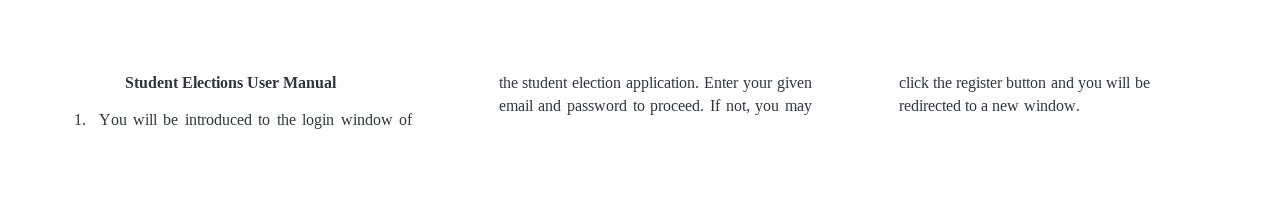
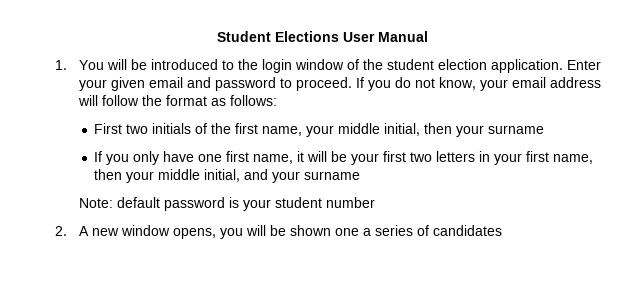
[725,101,812,115] [898,77,1150,92] [898,100,1080,111] not, you may click the register button and you will be redirected to a new window. -> [367,77,601,91] [77,95,277,106] [94,123,545,137] [94,151,594,165] [94,169,361,183] [78,197,375,211] [54,225,502,239] you do not know, your email address will follow the format as follows: // First two initials of the first name, your middle initial, then your surname // If you only have one first name, it will be your first two letters in your first name, then your middle initial, and your surname // Note: default password is your student number // 2. A new window opens, you will be shown one a series of candidates

